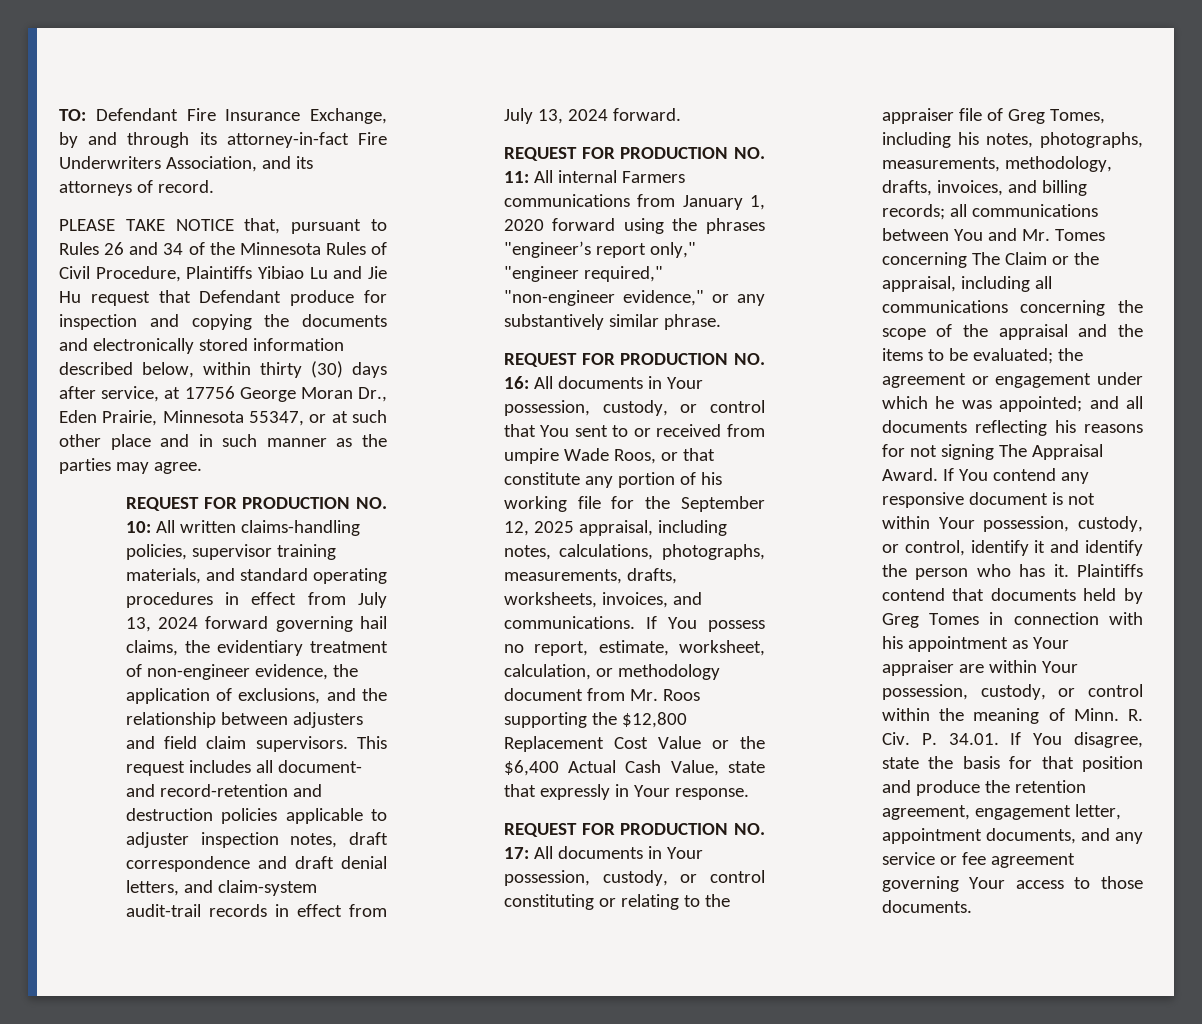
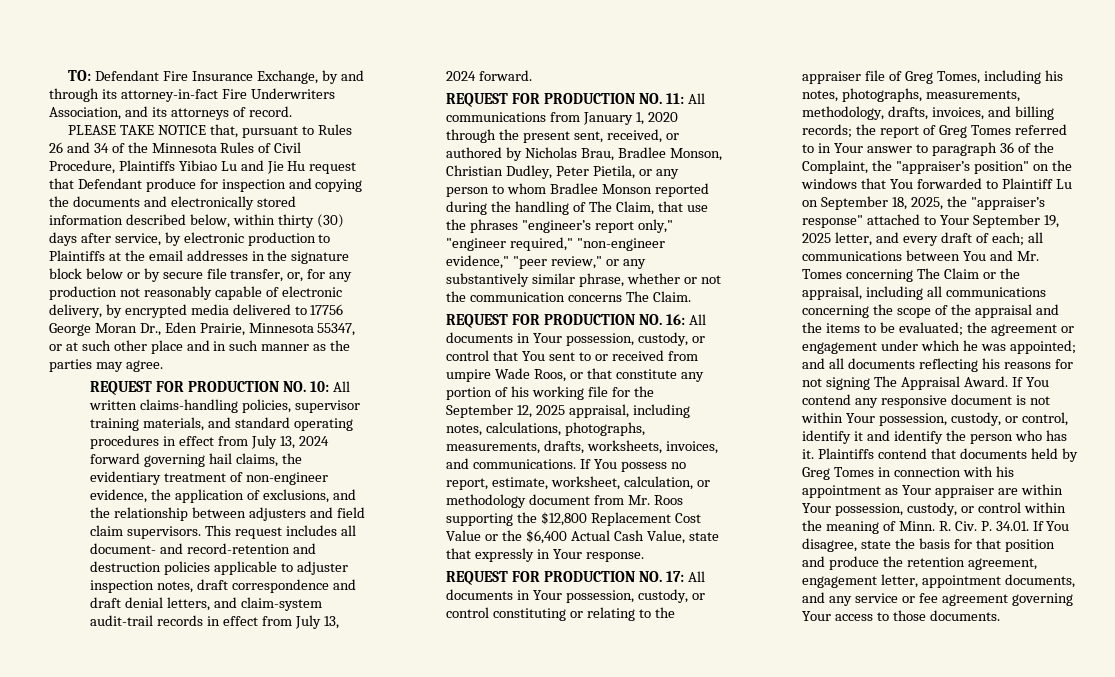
[164,387,181,399] at -> [164,232,331,246] [49,250,350,264] [49,268,353,282] [49,286,342,300] [49,304,307,318] by electronic production to Plaintiffs at the email addresses in the signature block below or by secure file transfer, or, for any production not reasonably capable of electronic delivery, by encrypted media delivered to
[557,170,685,183] internal Farmers -> (705, 98) none
[552,218,664,234] forward using -> [446,129,679,143] [446,147,722,161] [446,165,679,179] [446,183,709,197] [446,201,708,215] through the present sent, received, or authored by Nicholas Brau, Bradlee Monson, Christian Dudley, Peter Pietila, or any person to whom Bradlee Monson reported during the handling of The Claim, that use
(704, 298) none -> [513,256,603,269] "peer review,"
[663,314,721,330] phrase. -> [579,273,721,287] [446,291,691,302] phrase, whether or not the communication concerns The Claim.
(945, 212) none -> [856,124,1067,138] [802,142,1054,156] [802,160,1072,174] [801,178,1072,189] [802,196,1045,210] [802,214,1059,228] [802,232,1024,246] the report of Greg Tomes referred to in Your answer to paragraph 36 of the Complaint, the "appraiser’s position" on the windows that You forwarded to Plaintiff Lu on September 18, 2025, the "appraiser’s response" attached to Your September 19, 2025 letter, and every draft of each;

